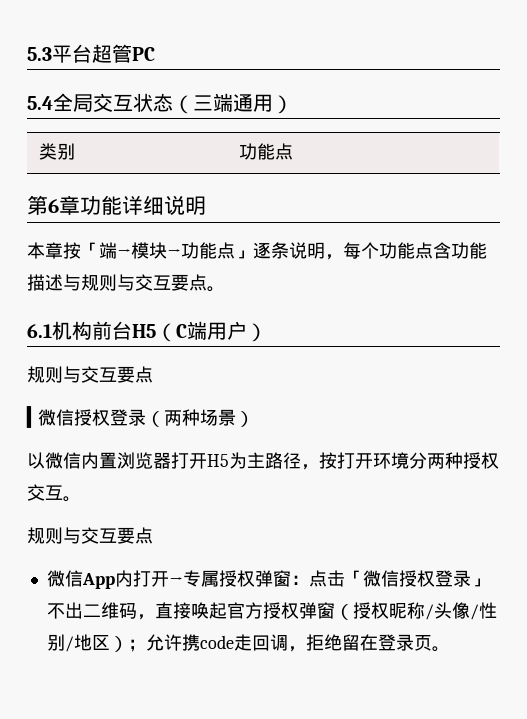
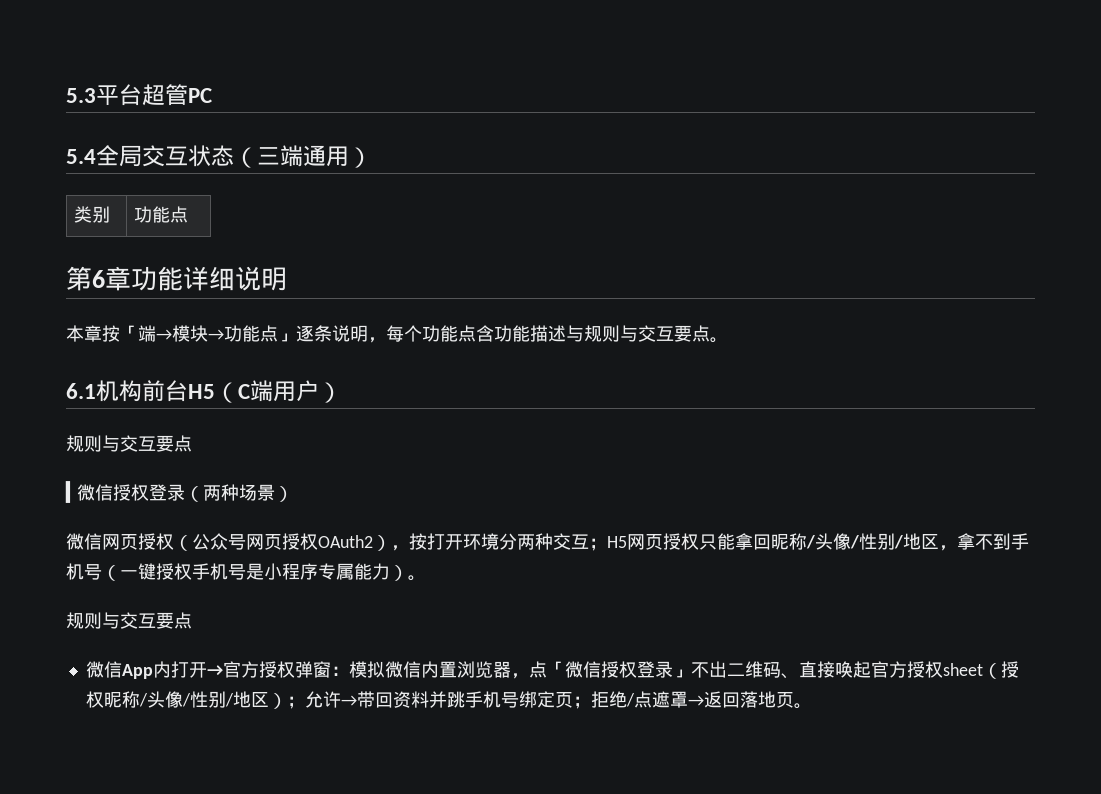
[27,452,301,469] 以微信内置浏览器打开H5为主路径 -> [66,533,391,551] 微信网页授权（公众号网页授权OAuth2）
[463,452,499,469] [27,484,63,501] 授权交互 -> [553,533,1029,551] [66,563,408,581] 交互；H5网页授权只能拿回昵称/头像/性别/地区，拿不到手机号（一键授权手机号是小程序专属能力）
[182,570,219,587] 专属 -> [222,661,259,678] 官方
[308,570,345,587] 点击 -> [348,661,547,679] 模拟微信内置浏览器，点
[136,614,155,620] ， -> [780,673,799,679] 、
[298,602,335,619] 弹窗 -> [942,663,983,676] sheet
[181,634,414,652] 携code走回调，拒绝留在登录 -> [340,691,776,709] →带回资料并跳手机号绑定页；拒绝/点遮罩→返回落地

